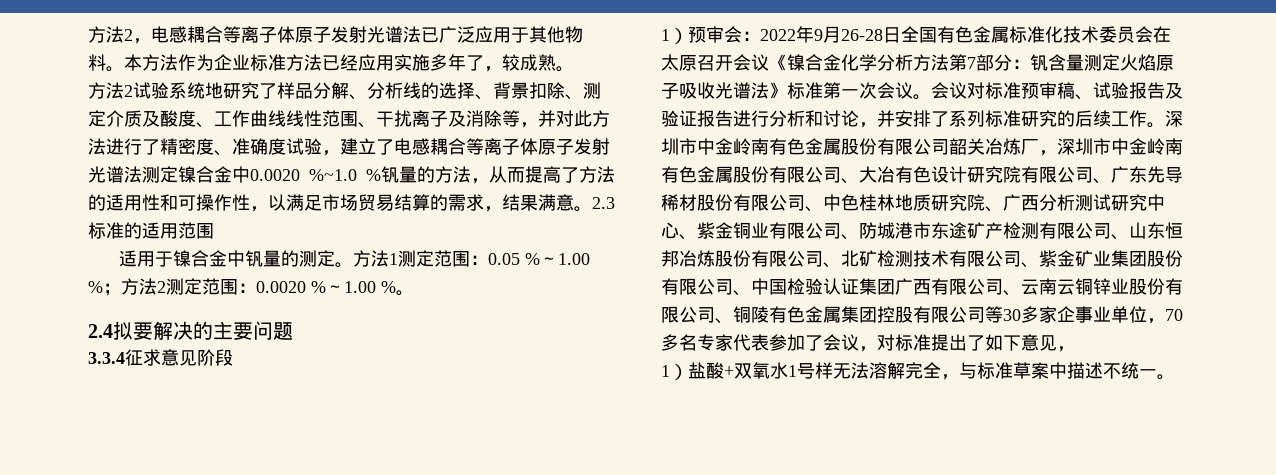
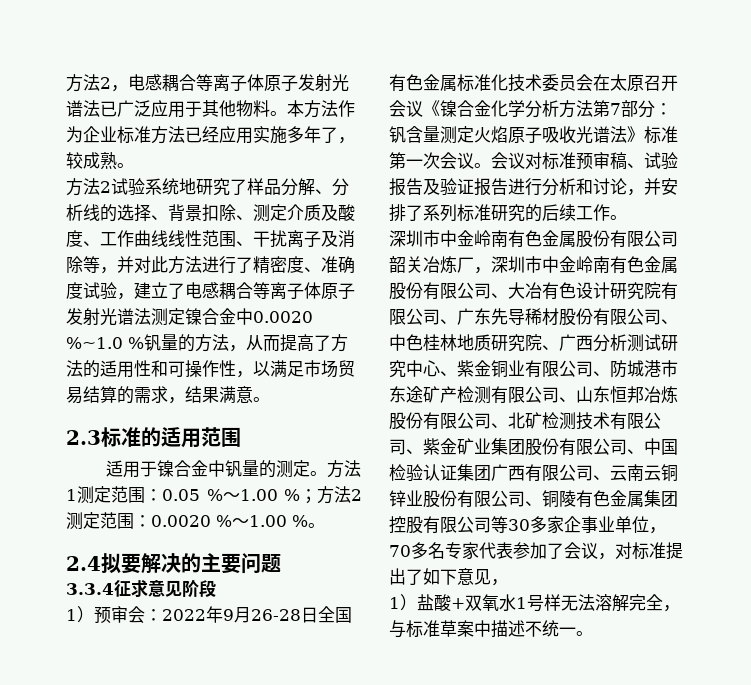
(592, 209) none -> (270, 399) //
(1165, 125) none -> (627, 217) //

